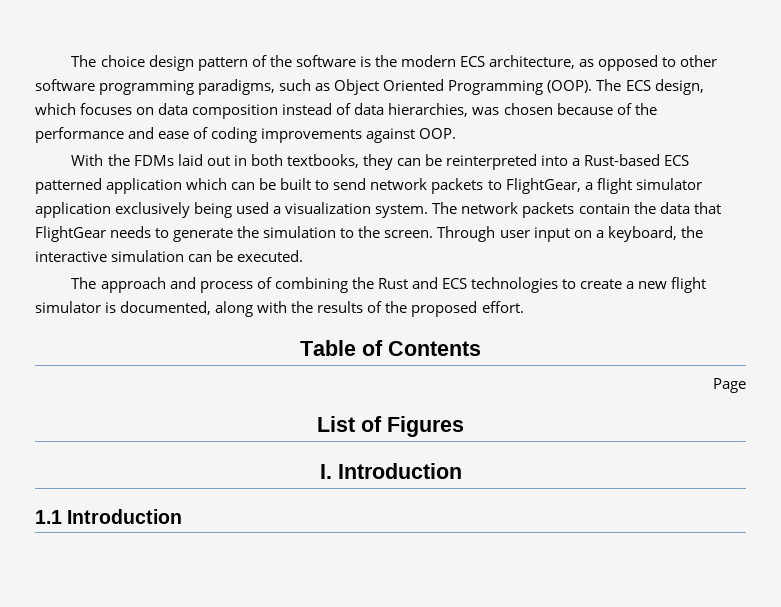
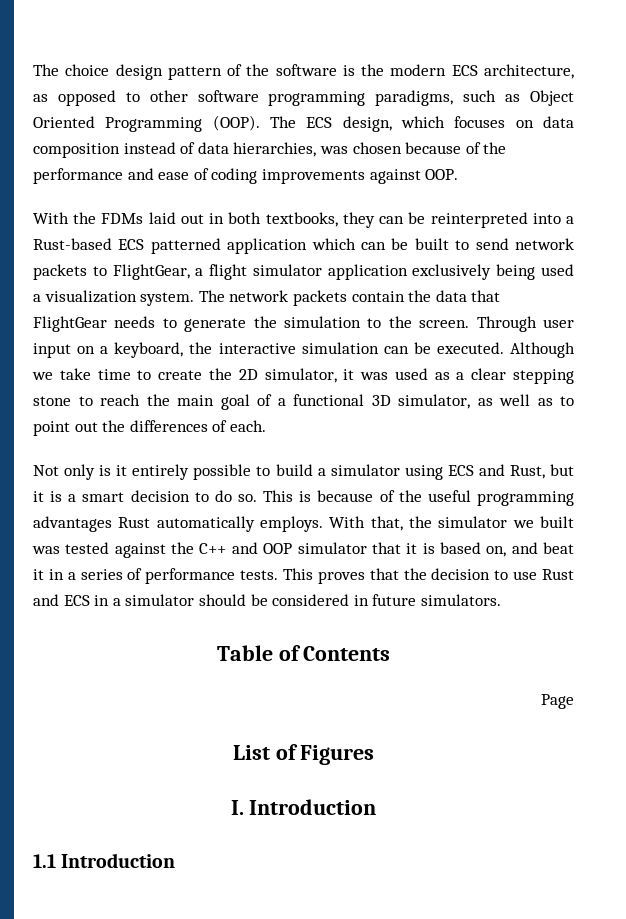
[71,277,707,293] [35,301,524,317] // The approach and process of combining the Rust and ECS technologies to create a new flight simulator is documented, along with the results of the proposed effort. -> [510,342,576,358] [32,368,574,384] [33,394,574,410] [33,420,266,436] [33,464,574,480] [33,490,575,506] [33,516,574,532] [32,542,574,558] [33,568,574,584] [33,594,501,606] Although we take time to create the 2D simulator, it was used as a clear stepping stone to reach the main goal of a functional 3D simulator, as well as to point out the differences of each. // Not only is it entirely possible to build a simulator using ECS and Rust, but it is a smart decision to do so. This is because of the useful programming advantages Rust automatically employs. With that, the simulator we built was tested against the C++ and OOP simulator that it is based on, and beat it in a series of performance tests. This proves that the decision to use Rust and ECS in a simulator should be considered in future simulators.

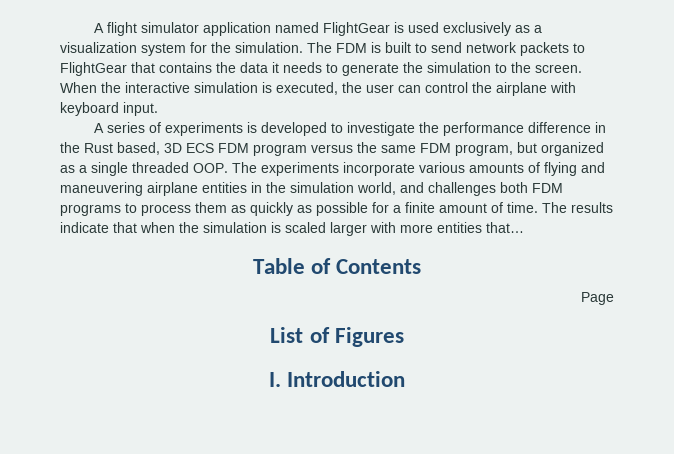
[33,64,574,80] [33,90,575,106] [33,115,574,132] [33,142,507,158] [33,168,459,184] [33,212,574,228] [33,238,409,254] The choice design pattern of the software is the modern ECS architecture, as opposed to other software programming paradigms, such as Object Oriented Programming (OOP). The ECS design, which focuses on data composition instead of data hierarchies, was chosen because of the performance and ease of coding improvements against OOP. // With the FDMs laid out in both textbooks, they can be reinterpreted into a Rust-based ECS patterned application which can be -> [94,22,543,36] [60,42,381,56] A flight simulator application named FlightGear is used exclusively as a visualization system for the simulation. The FDM is
[112,264,574,280] [33,290,501,306] [33,316,107,332] FlightGear, a flight simulator application exclusively being used a visualization system. The network packets contain the data that FlightGear -> [60,62,279,76] FlightGear that contains the data it
[476,316,574,332] [33,342,576,358] [32,368,574,384] [33,394,574,410] [33,420,266,436] [33,464,574,480] [33,490,575,506] [33,516,574,532] [32,542,574,558] [33,568,574,584] [33,594,501,606] Through user input on a keyboard, the interactive simulation can be executed. Although we take time to create the 2D simulator, it was used as a clear stepping stone to reach the main goal of a functional 3D simulator, as well as to point out the differences of each. // Not only is it entirely possible to build a simulator using ECS and Rust, but it is a smart decision to do so. This is because of the useful programming advantages Rust automatically employs. With that, the simulator we built was tested against the C++ and OOP simulator that it is based on, and beat it in a series of performance tests. This proves that the decision to use Rust and ECS in a simulator should be considered in future simulators. -> [60,82,576,96] [60,102,158,116] [94,122,607,136] [60,142,604,156] [60,162,605,176] [60,182,563,196] [60,202,613,216] [60,222,524,236] When the interactive simulation is executed, the user can control the airplane with keyboard input. // A series of experiments is developed to investigate the performance difference in the Rust based, 3D ECS FDM program versus the same FDM program, but organized as a single threaded OOP. The experiments incorporate various amounts of flying and maneuvering airplane entities in the simulation world, and challenges both FDM programs to process them as quickly as possible for a finite amount of time. The results indicate that when the simulation is scaled larger with more entities that…
[33,853,176,868] // 1.1 Introduction -> (406, 379) none

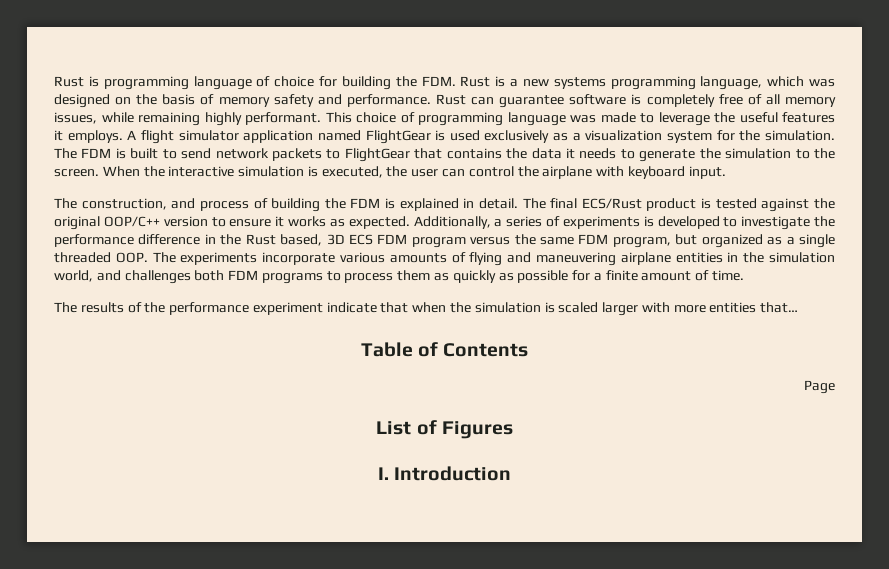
(94, 28) none -> [54,76,835,90] [54,94,836,108] [54,112,835,126] [54,130,123,143] Rust is programming language of choice for building the FDM. Rust is a new systems programming language, which was designed on the basis of memory safety and performance. Rust can guarantee software is completely free of all memory issues, while remaining highly performant. This choice of programming language was made to leverage the useful features it employs.
[94,123,105,133] A -> [54,198,836,212] [54,216,503,230] The construction, and process of building the FDM is explained in detail. The final ECS/Rust product is tested against the original OOP/C++ version to ensure it works as expected. Additionally, a
(538, 207) none -> (745, 275) //
(613, 207) none -> [127,302,323,315] of the performance experiment

